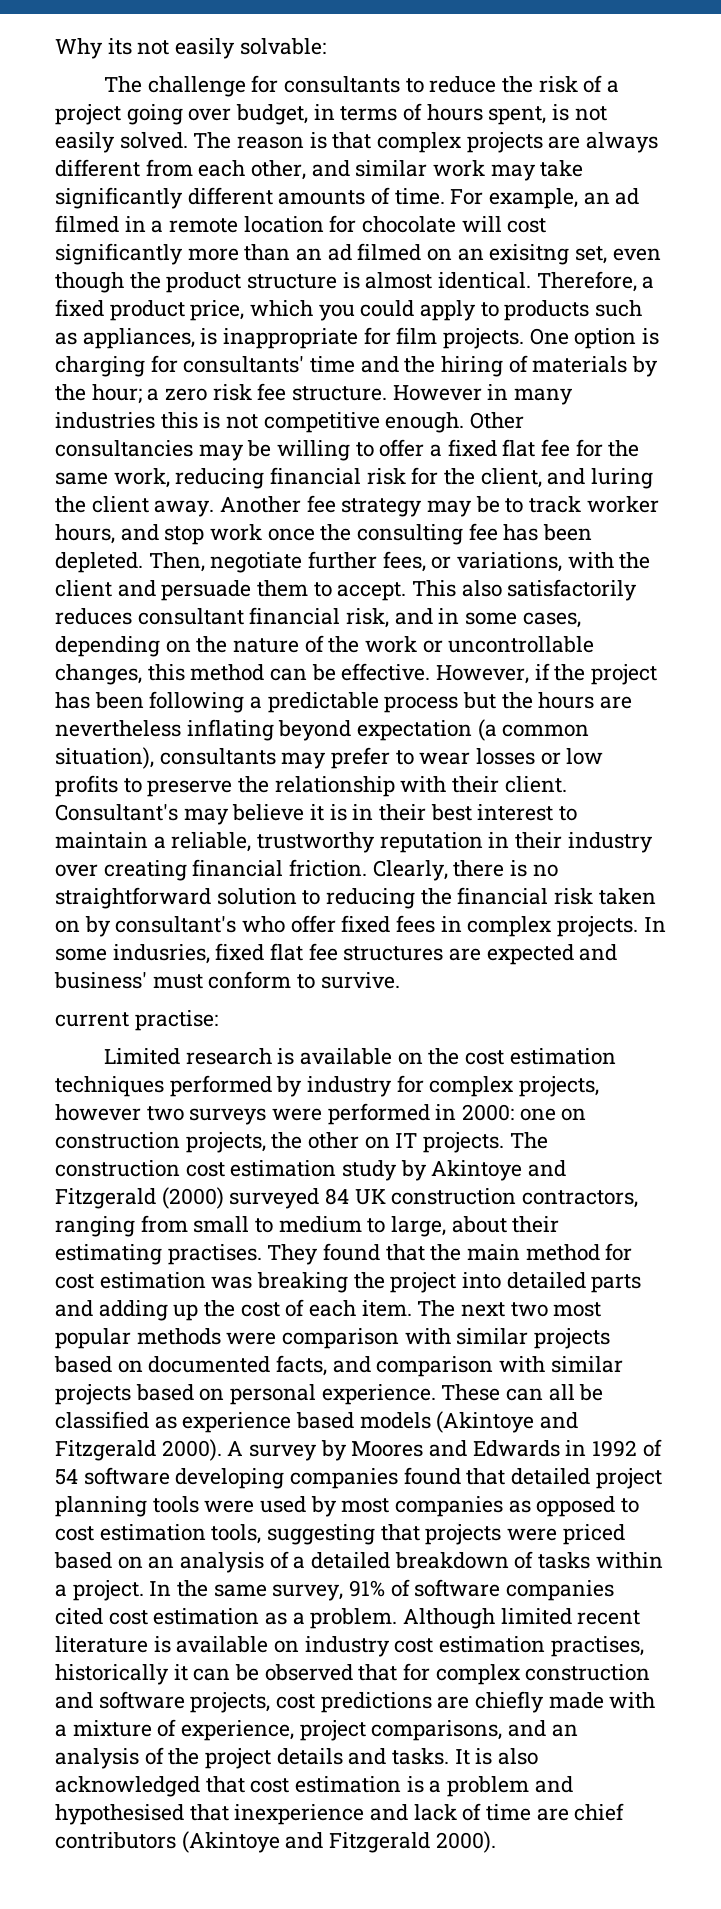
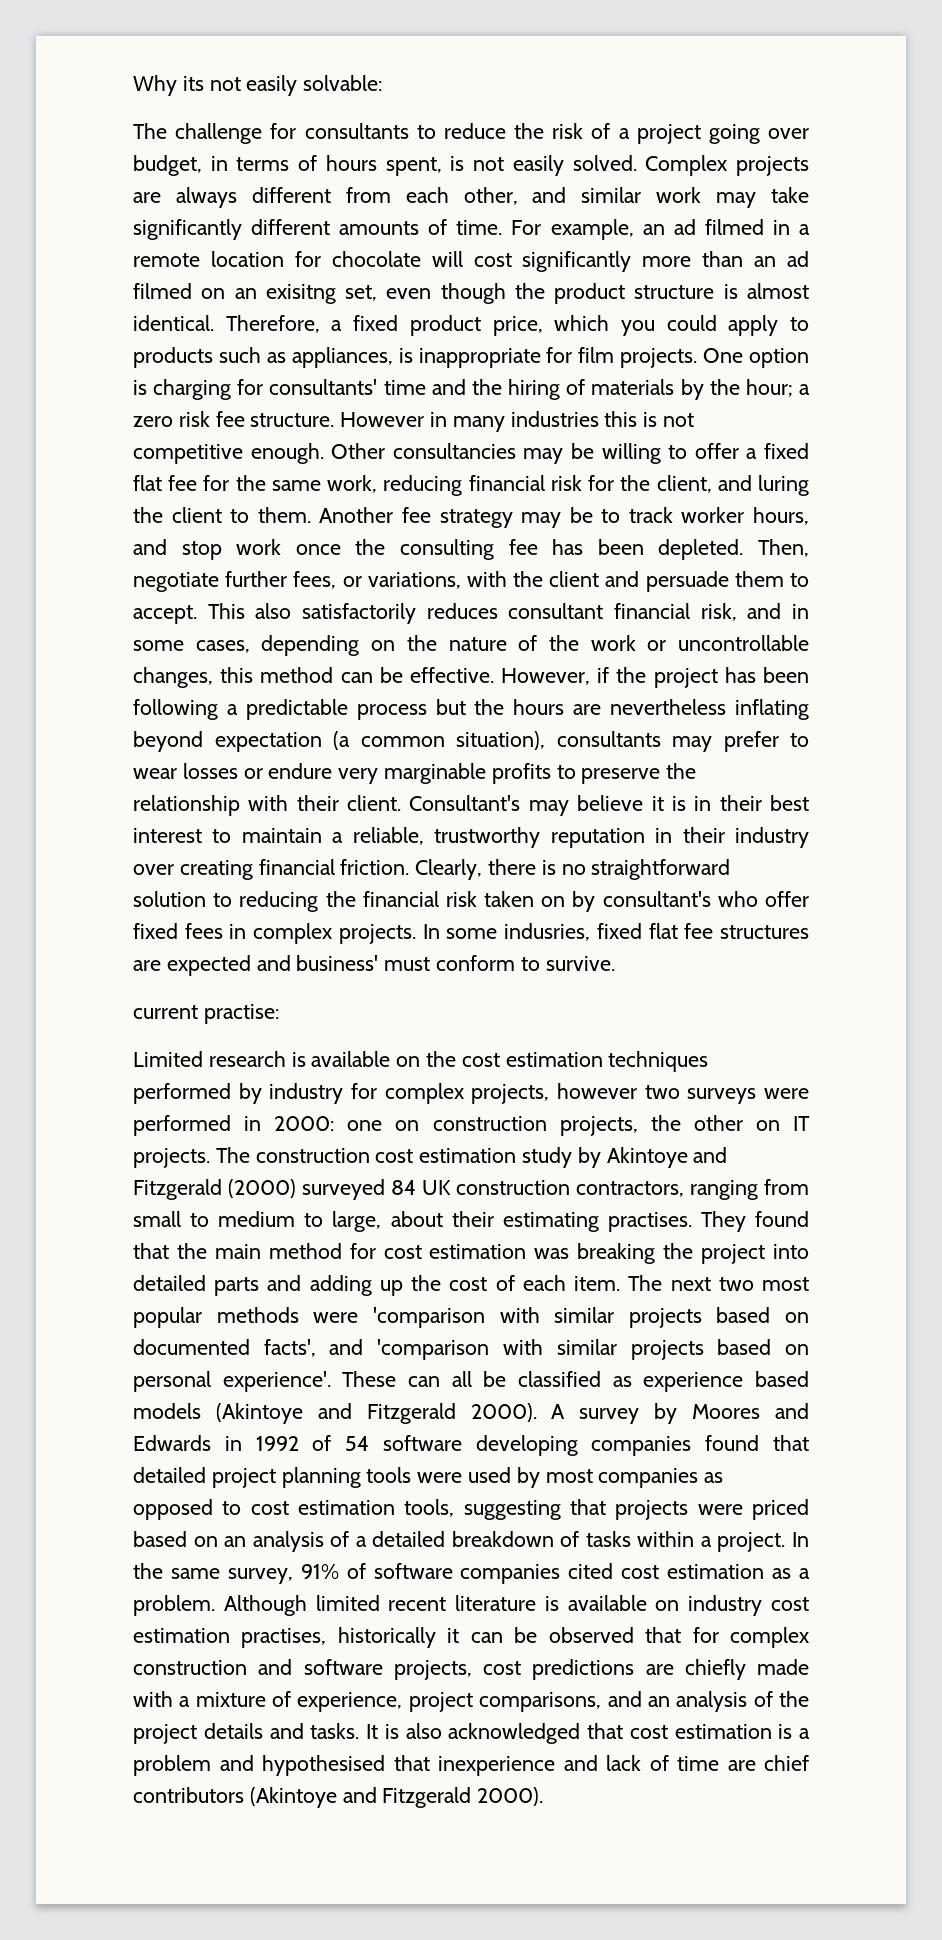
[193,132,462,153] The reason is that complex -> [645,155,728,176] Complex
[154,500,215,517] away. -> [230,507,311,523] to them.
[566,748,604,765] low -> [268,763,487,784] endure very marginable
[282,1328,400,1349] comparison -> [372,1307,485,1328] 'comparison
[276,1355,494,1377] facts, and comparison -> [263,1339,490,1360] facts', and 'comparison
[321,1384,436,1405] experience. -> [222,1371,331,1392] experience'.

